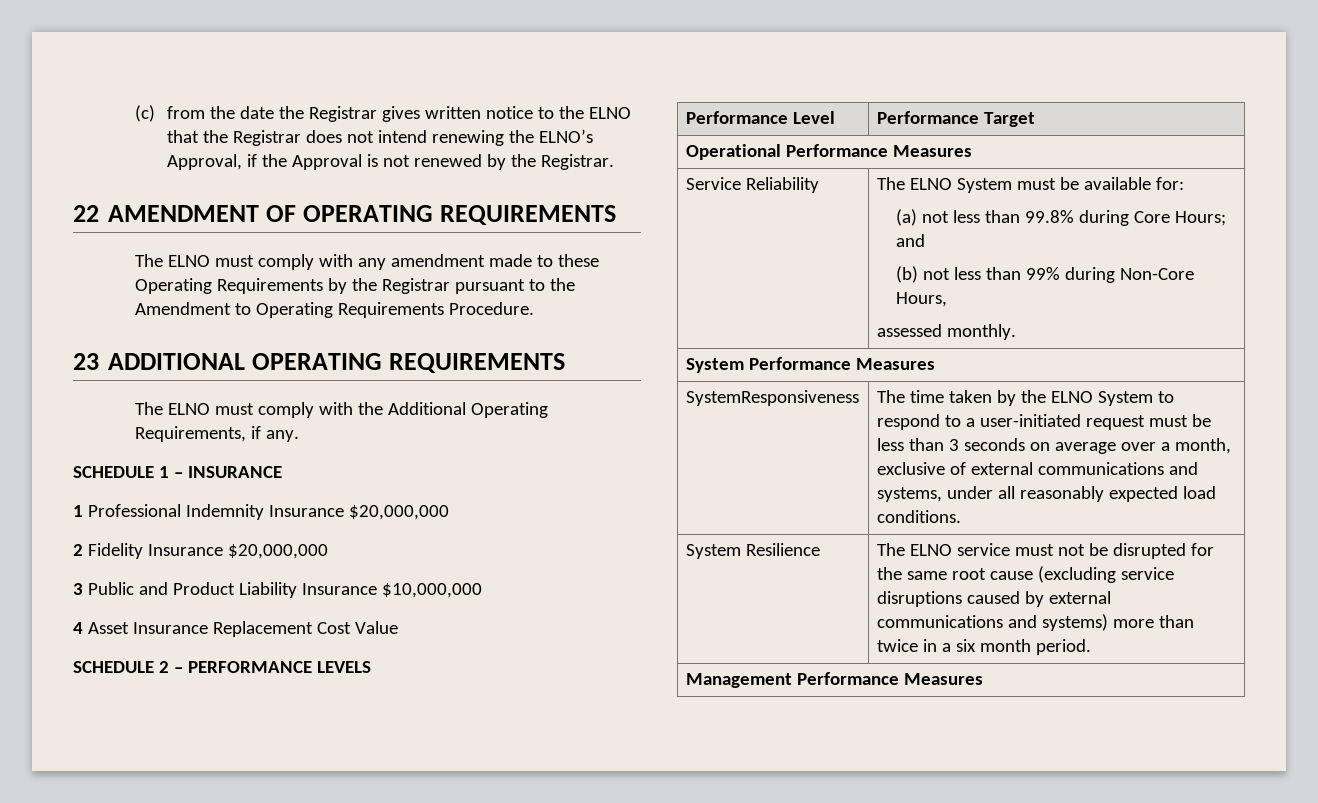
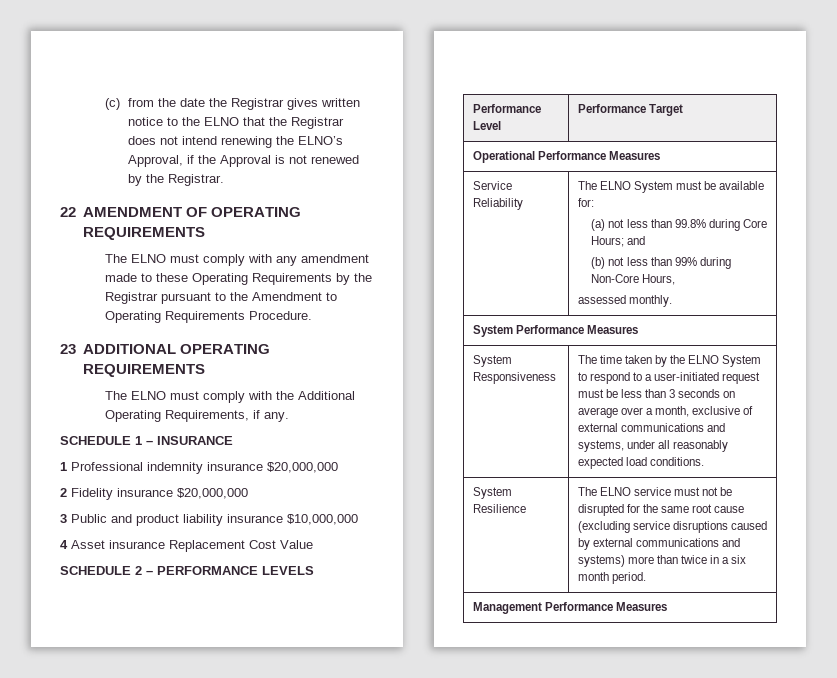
[185,504,344,520] Indemnity Insurance -> [147,462,263,474] indemnity insurance
[147,544,223,556] Insurance -> [117,488,173,497] insurance
[172,582,377,598] Product Liability Insurance -> [136,514,283,526] product liability insurance
[132,622,208,634] Insurance -> [109,540,165,549] insurance
[685,390,859,406] SystemResponsiveness -> [472,355,512,367] [472,372,556,384] System Responsiveness

